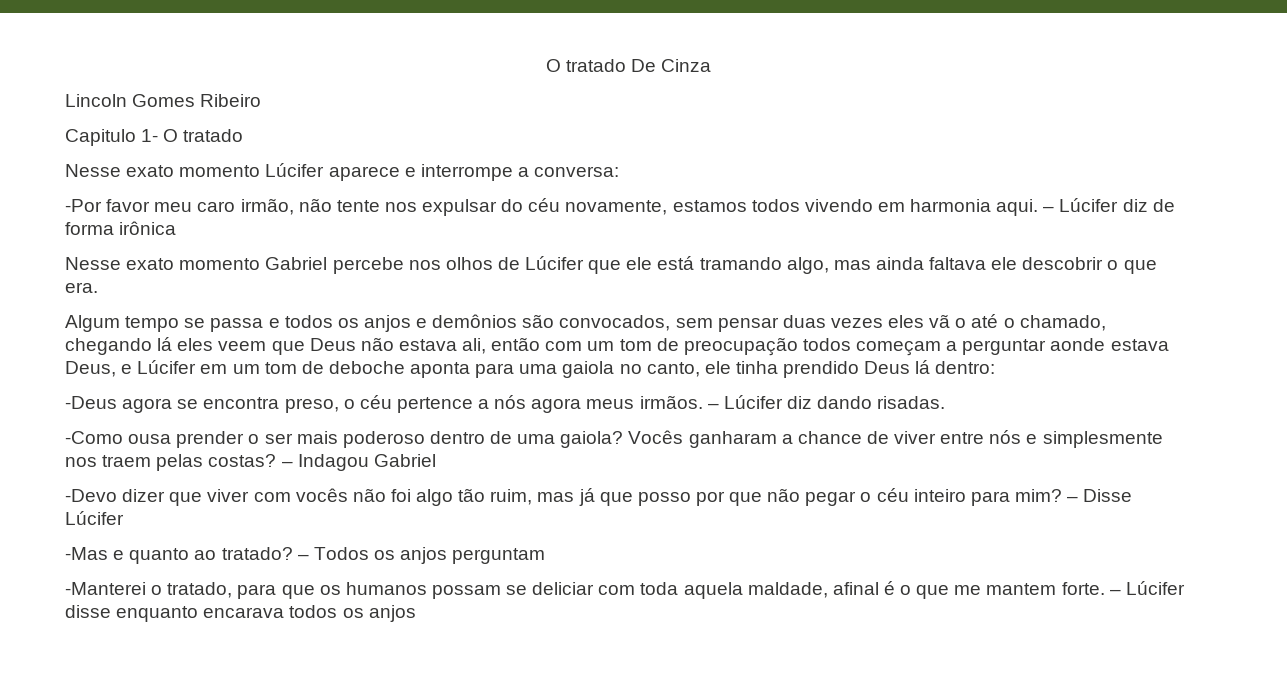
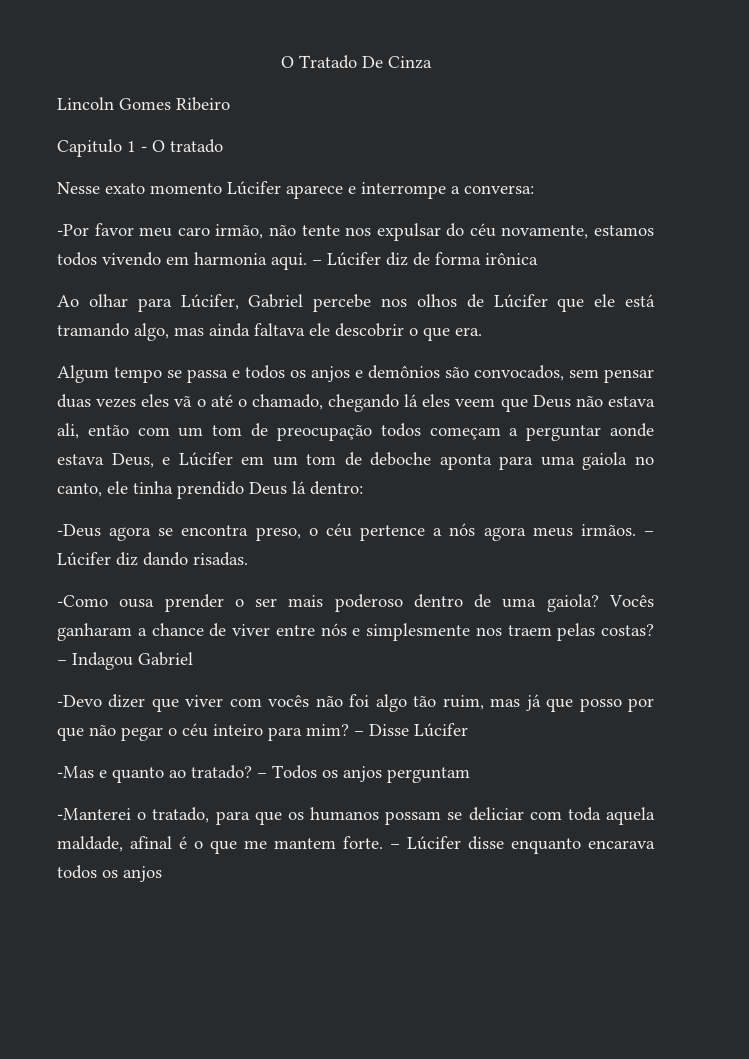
[545,59,626,72] O tratado -> [280,55,357,69] O Tratado
[141,129,159,142] 1- -> [127,141,147,152] 1 -
[65,257,261,270] Nesse exato momento -> [57,294,239,312] Ao olhar para Lúcifer,

